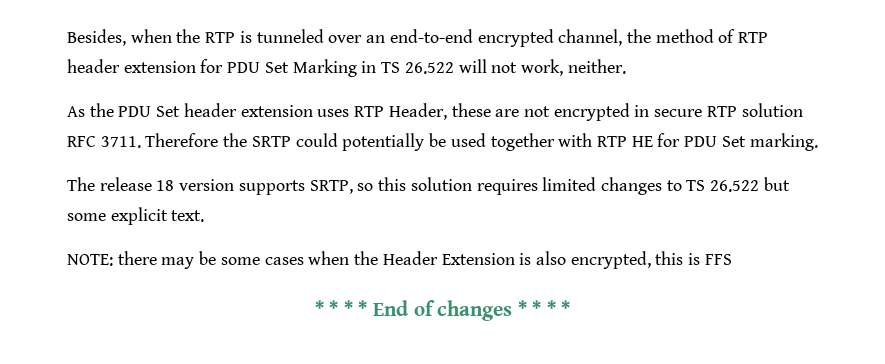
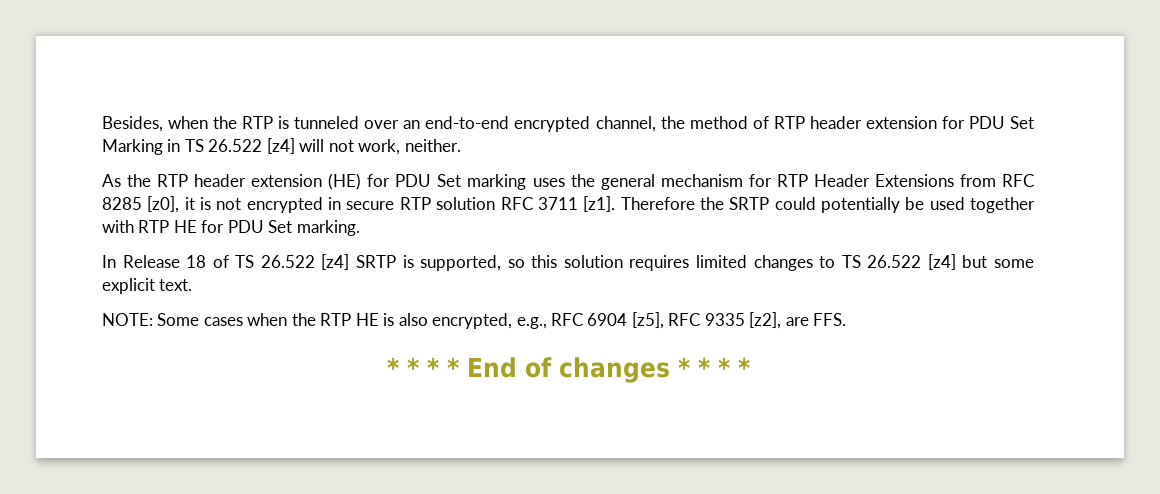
(454, 68) none -> [266,138,295,154] [z4]
[118,103,520,120] PDU Set header extension uses RTP Header, these are -> [157,173,1035,190] [102,196,212,213] RTP header extension (HE) for PDU Set marking uses the general mechanism for RTP Header Extensions from RFC 8285 [z0], it is
[100,136,141,148] 3711. -> [537,196,616,212] 3711 [z1].
[67,177,353,195] The release 18 version supports SRTP, -> [102,254,502,271] In Release 18 of TS 26.522 [z4] SRTP is supported,
(760, 186) none -> [927,254,956,270] [z4]
[117,251,260,269] there may be some -> [157,313,200,326] Some
[382,251,515,265] Header Extension -> [320,313,379,326] RTP HE
[655,251,732,265] this is FFS -> [516,312,847,329] e.g., RFC 6904 [z5], RFC 9335 [z2], are FFS.

